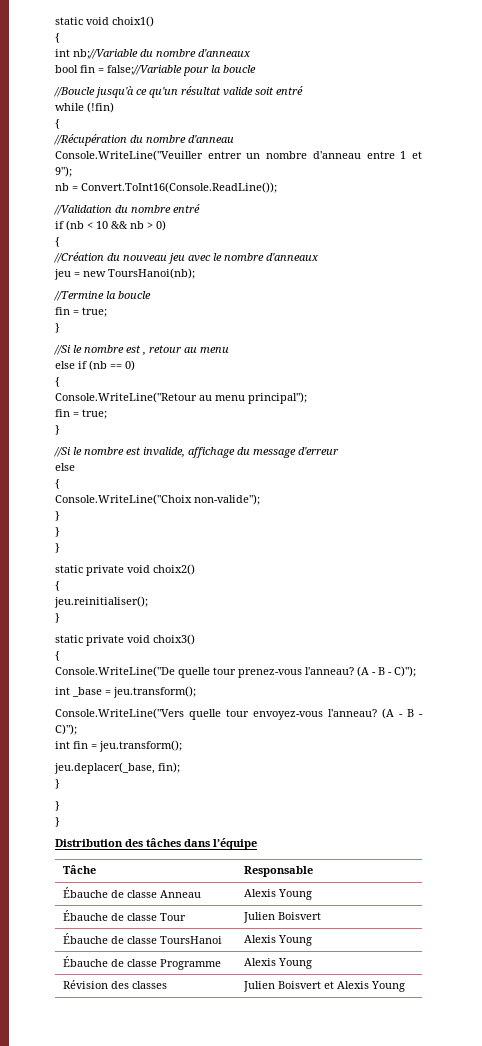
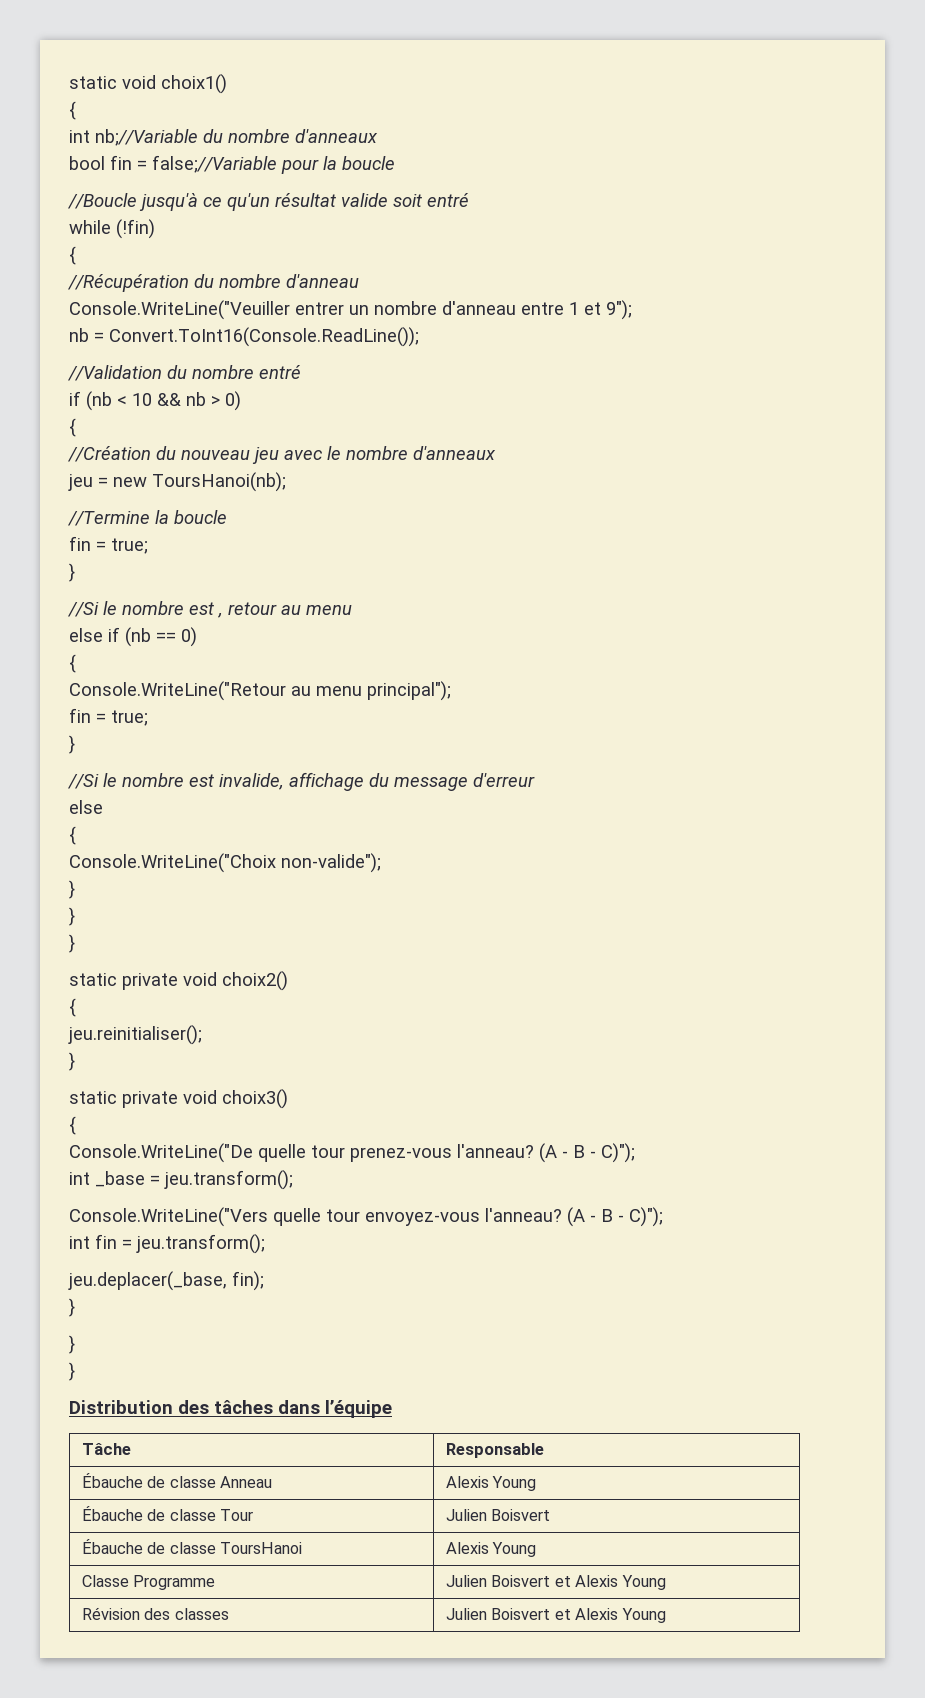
[62,956,221,970] Ébauche de classe Programme | -> [81,1575,216,1590] [445,1575,571,1587] Classe Programme | Julien Boisvert et

